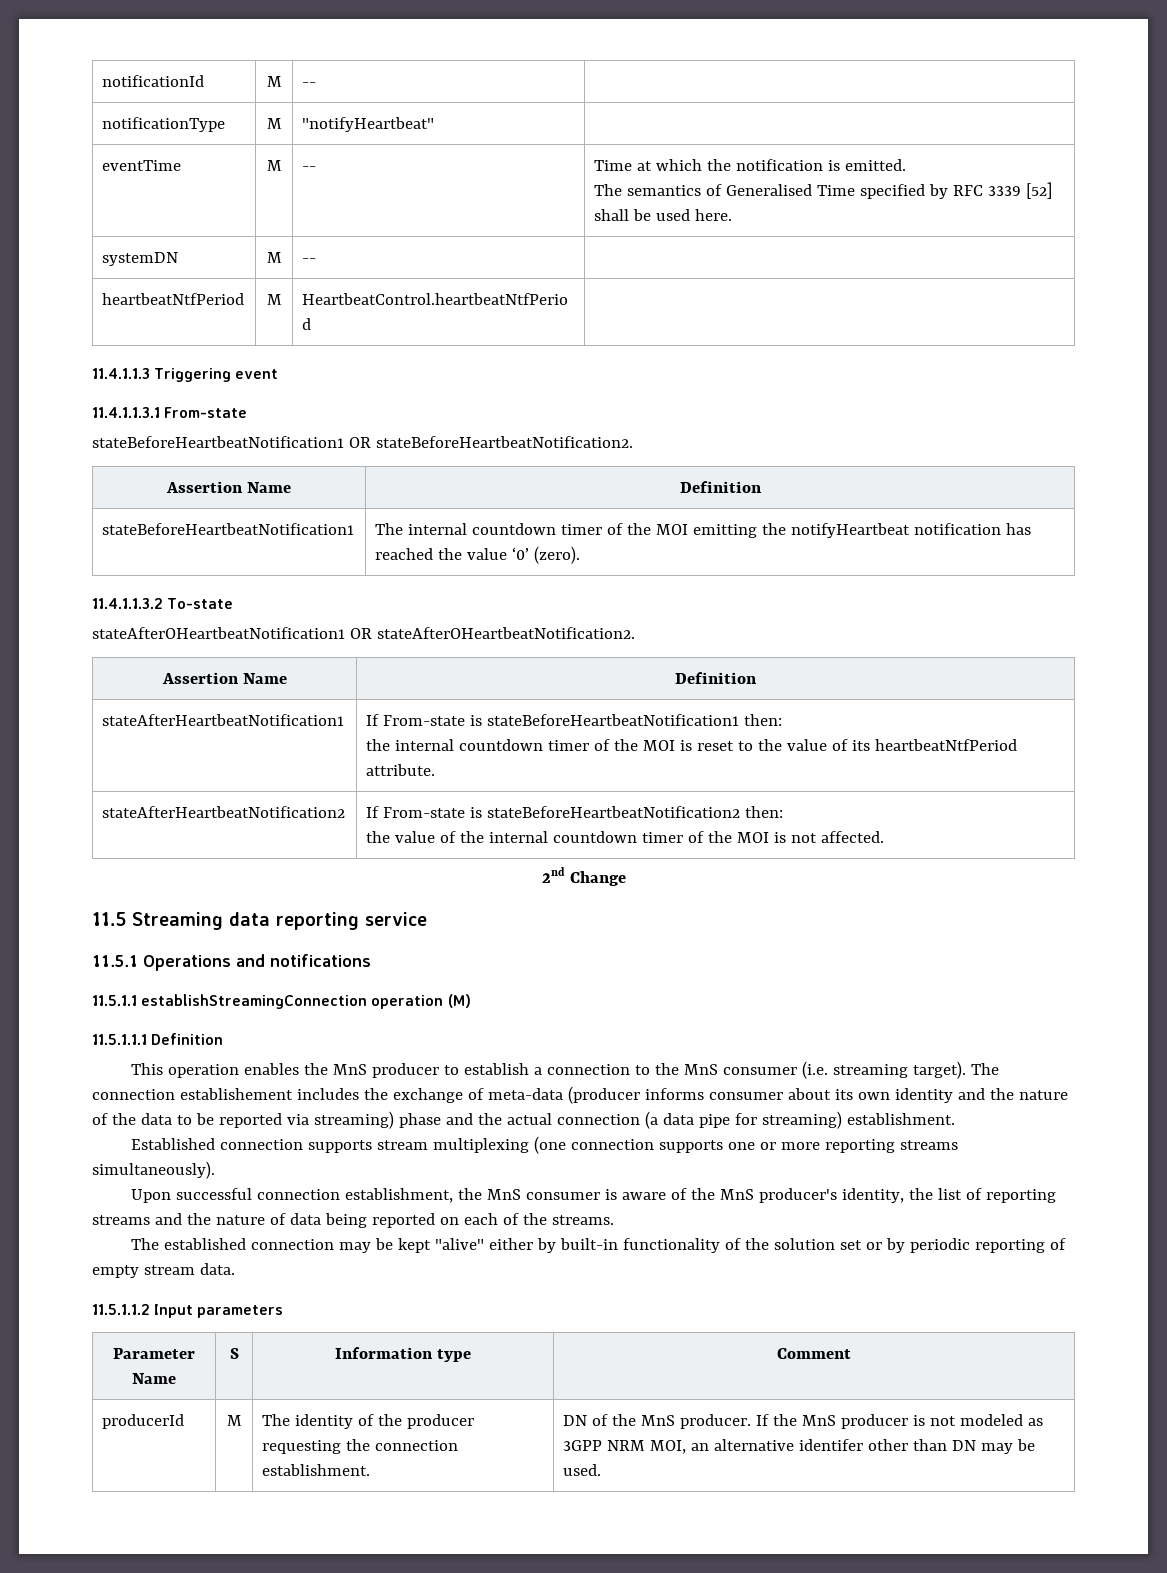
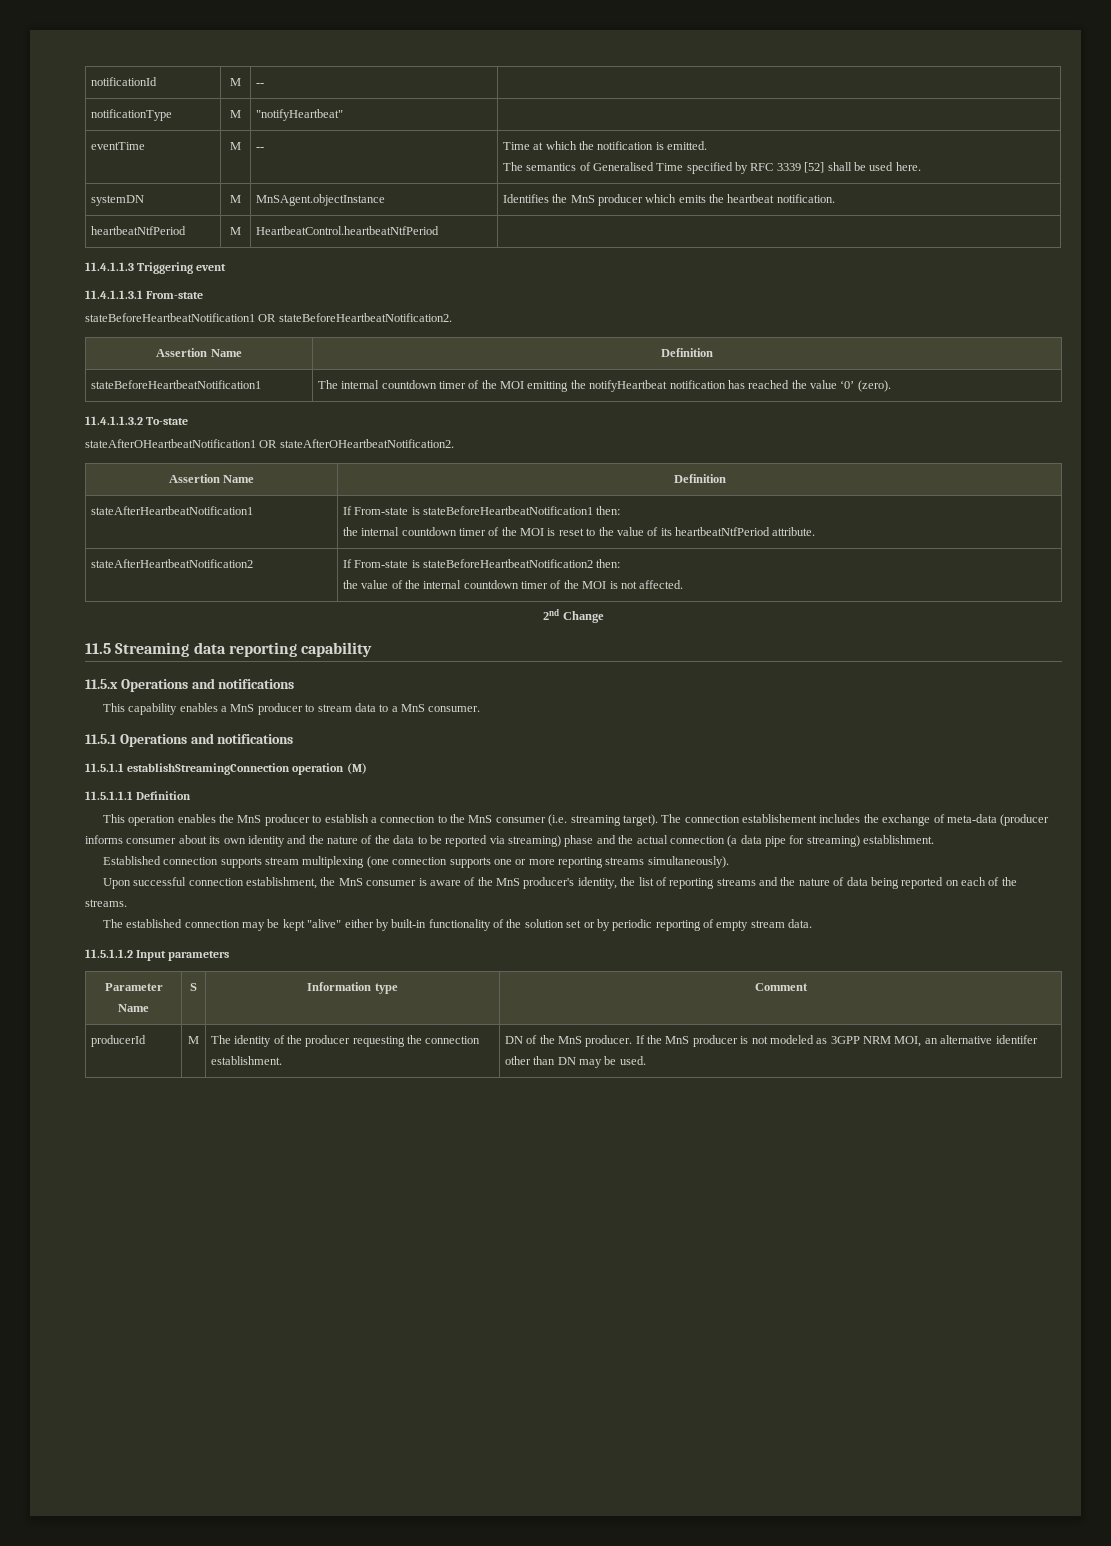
[302,258,317,263] -- | -> [255,194,385,206] [502,194,835,206] MnSAgent.objectInstance | Identifies the MnS producer which emits the heartbeat notification.
[365,912,427,926] service -> [301,642,373,657] [85,678,295,692] [102,703,481,715] capability // 11.5.x Operations and notifications // This capability enables a MnS producer to stream data to a MnS consumer.

